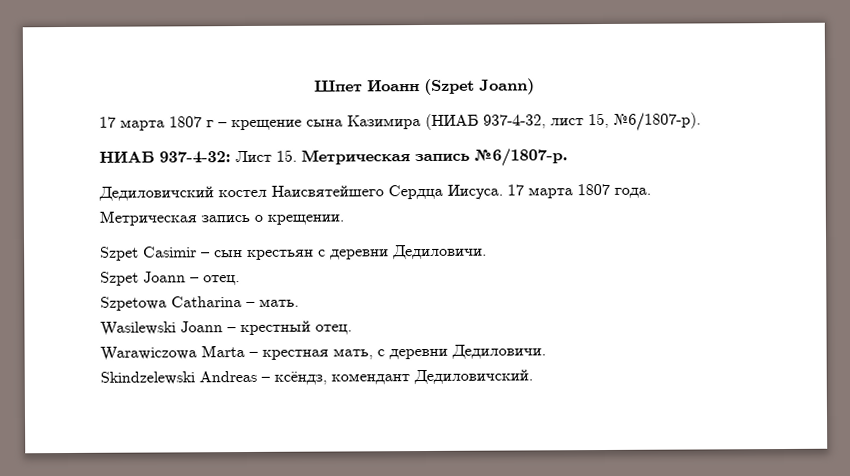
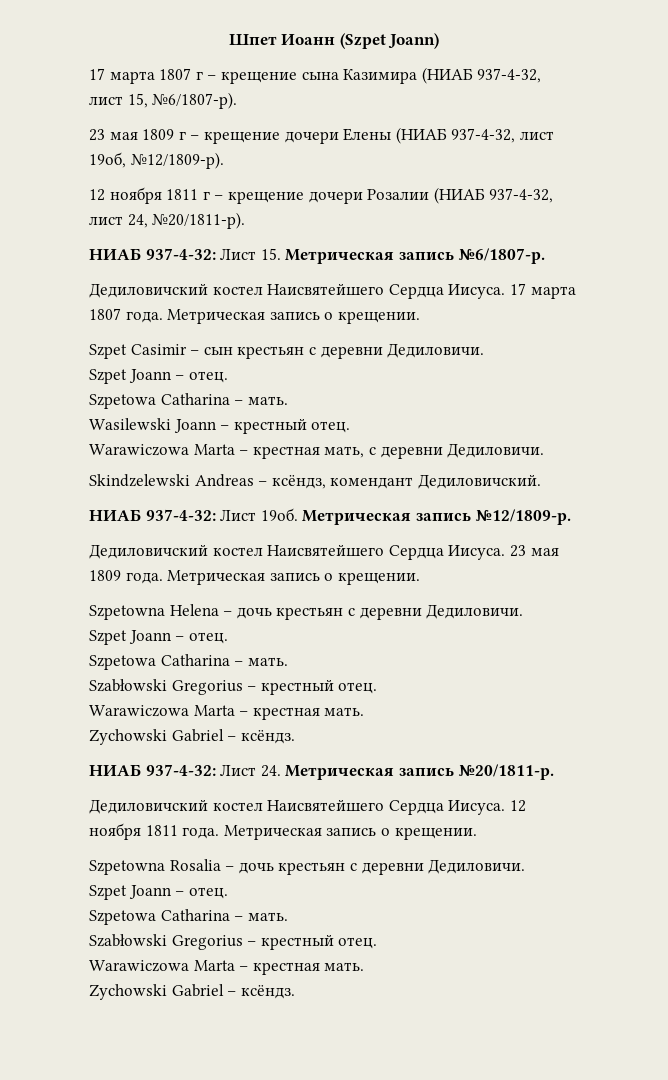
(701, 121) none -> [89,127,554,144] [89,152,224,169] [89,187,554,204] [89,212,246,229] // 23 мая 1809 г – крещение дочери Елены (НИАБ 937-4-32, лист 19об, №12/1809-р). // 12 ноября 1811 г – крещение дочери Розалии (НИАБ 937-4-32, лист 24, №20/1811-р).
(533, 377) none -> [89,508,571,525] [89,544,559,560] [89,570,420,585] [89,604,524,620] [89,630,228,645] [89,654,288,670] [89,679,378,695] [89,705,365,720] [89,729,295,745] [89,764,554,780] [89,799,526,815] [89,823,477,840] [89,859,526,875] [89,885,228,900] [89,909,288,925] [89,934,378,950] [89,960,365,975] [89,984,295,1000] // НИАБ 937-4-32: Лист 19об. Метрическая запись №12/1809-р. // Дедиловичский костел Наисвятейшего Сердца Иисуса. 23 мая 1809 года. Метрическая запись о крещении. // Szpetowna Helena – дочь крестьян с деревни Дедиловичи. // Szpet Joann – отец. // Szpetowa Catharina – мать. // Szabłowski Gregorius – крестный отец. // Warawiczowa Marta – крестная мать. // Zychowski Gabriel – ксёндз. // НИАБ 937-4-32: Лист 24. Метрическая запись №20/1811-р. // Дедиловичский костел Наисвятейшего Сердца Иисуса. 12 ноября 1811 года. Метрическая запись о крещении. // Szpetowna Rosalia – дочь крестьян с деревни Дедиловичи. // Szpet Joann – отец. // Szpetowa Catharina – мать. // Szabłowski Gregorius – крестный отец. // Warawiczowa Marta – крестная мать. // Zychowski Gabriel – ксёндз.

